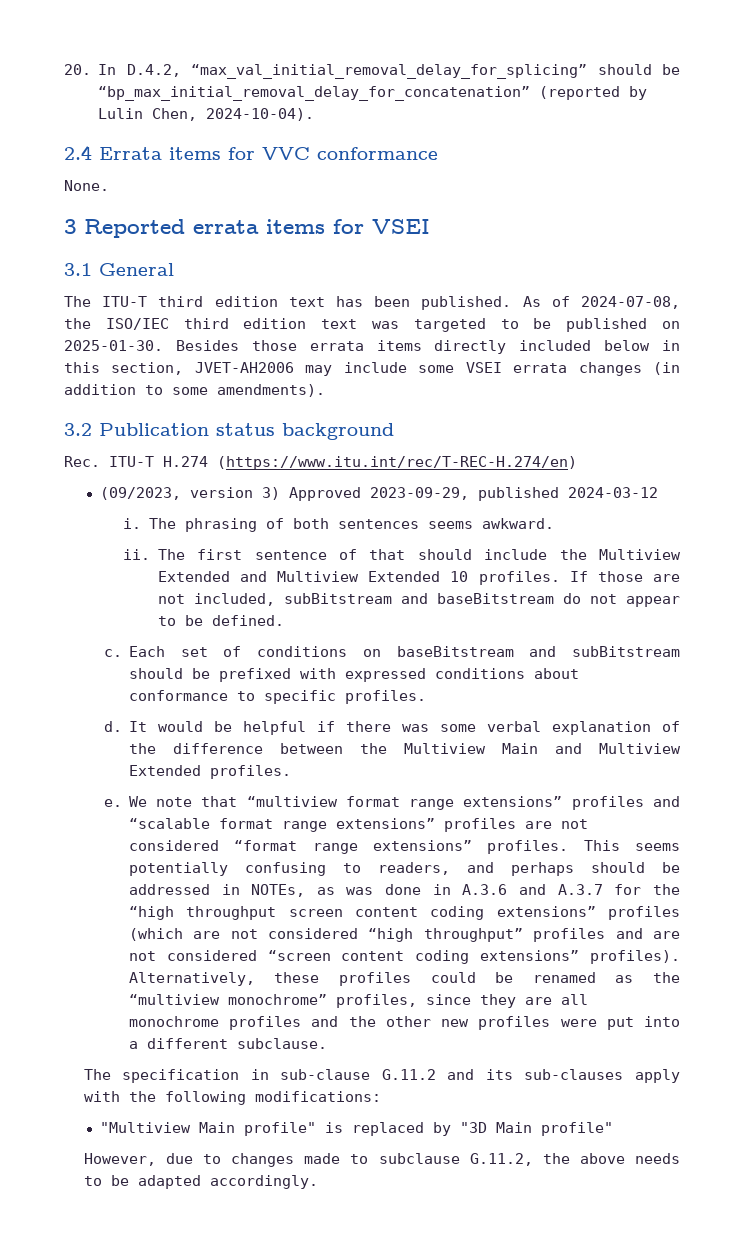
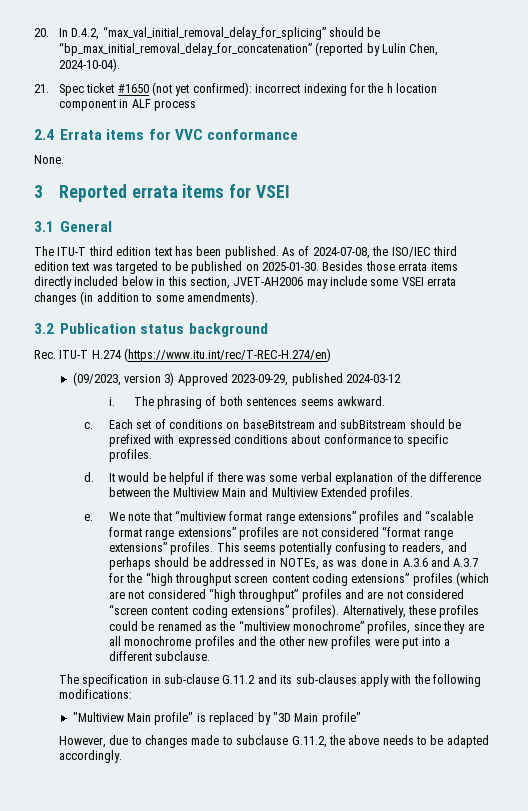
(315, 114) none -> [34,82,438,96] [58,99,197,111] // 21. Spec ticket #1650 (not yet confirmed): incorrect indexing for the h location component in ALF process
[123,549,682,560] [157,571,681,585] [157,593,680,607] [157,615,284,626] // ii. The first sentence of that should include the Multiview Extended and Multiview Extended 10 profiles. If those are not included, subBitstream and baseBitstream do not appear to be defined. -> (385, 401) none

